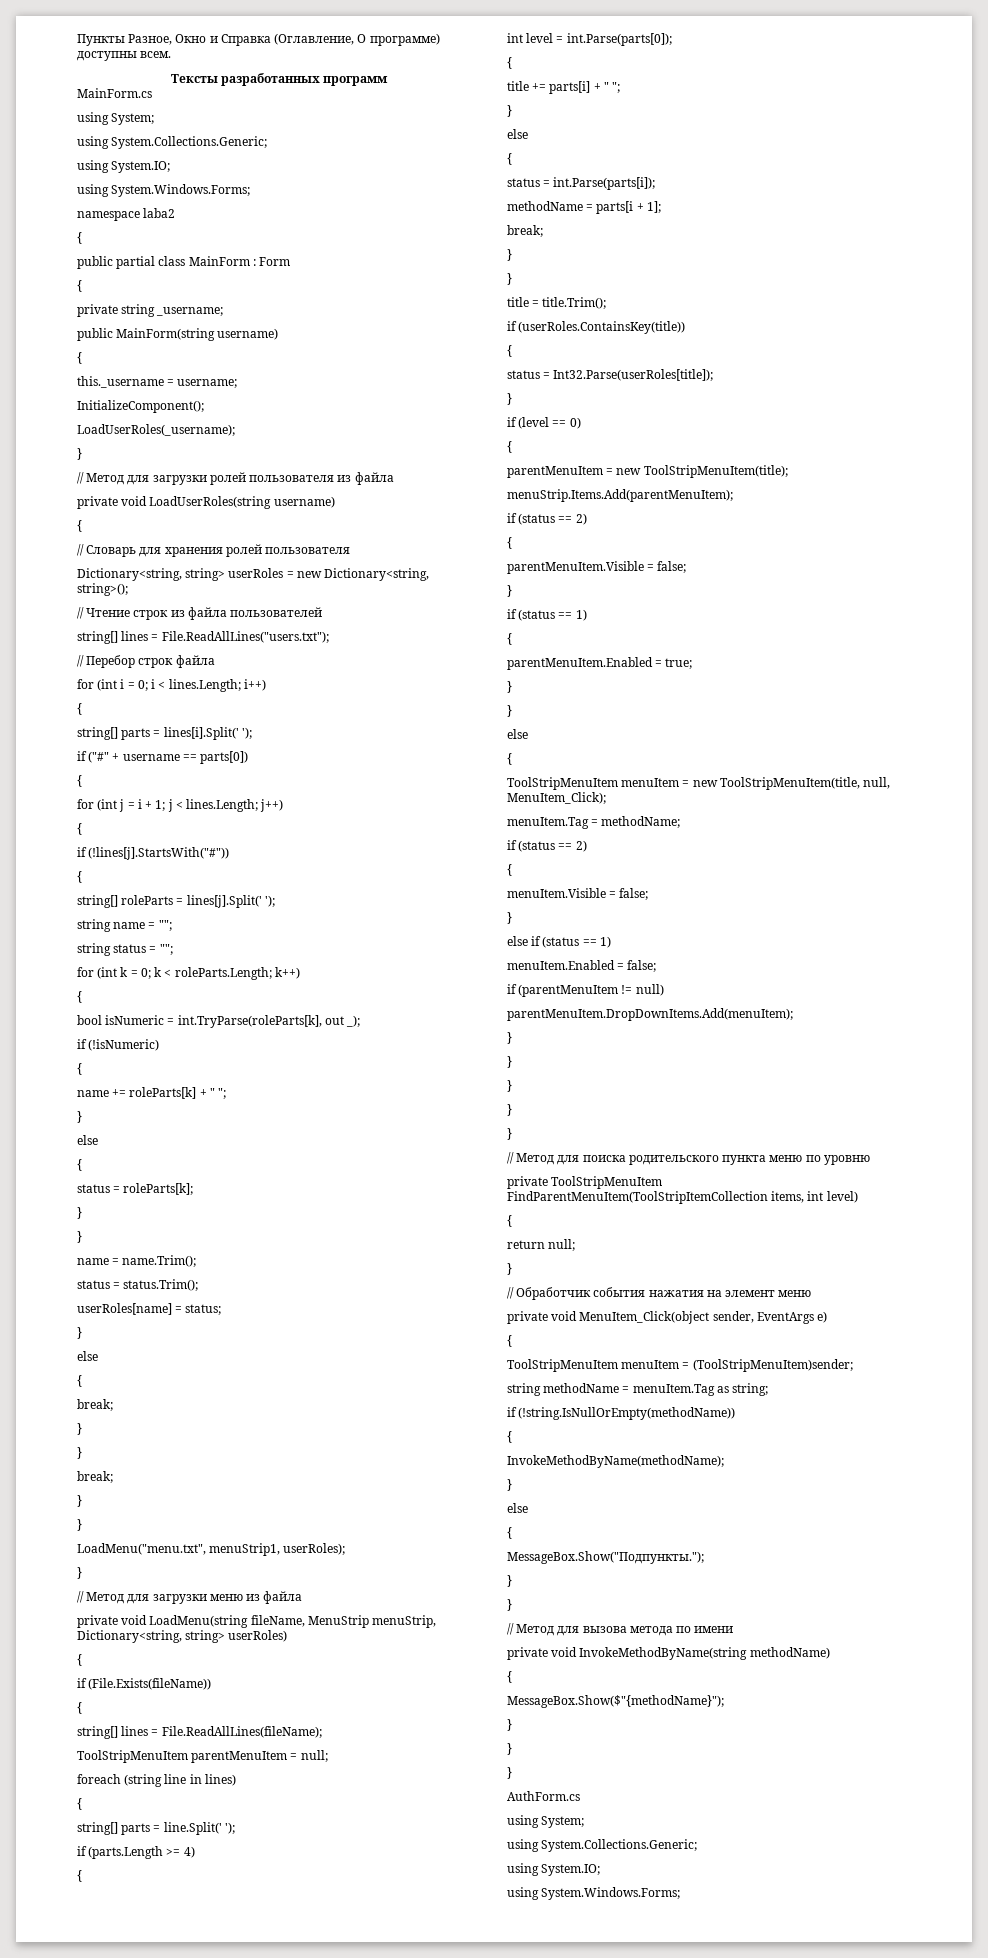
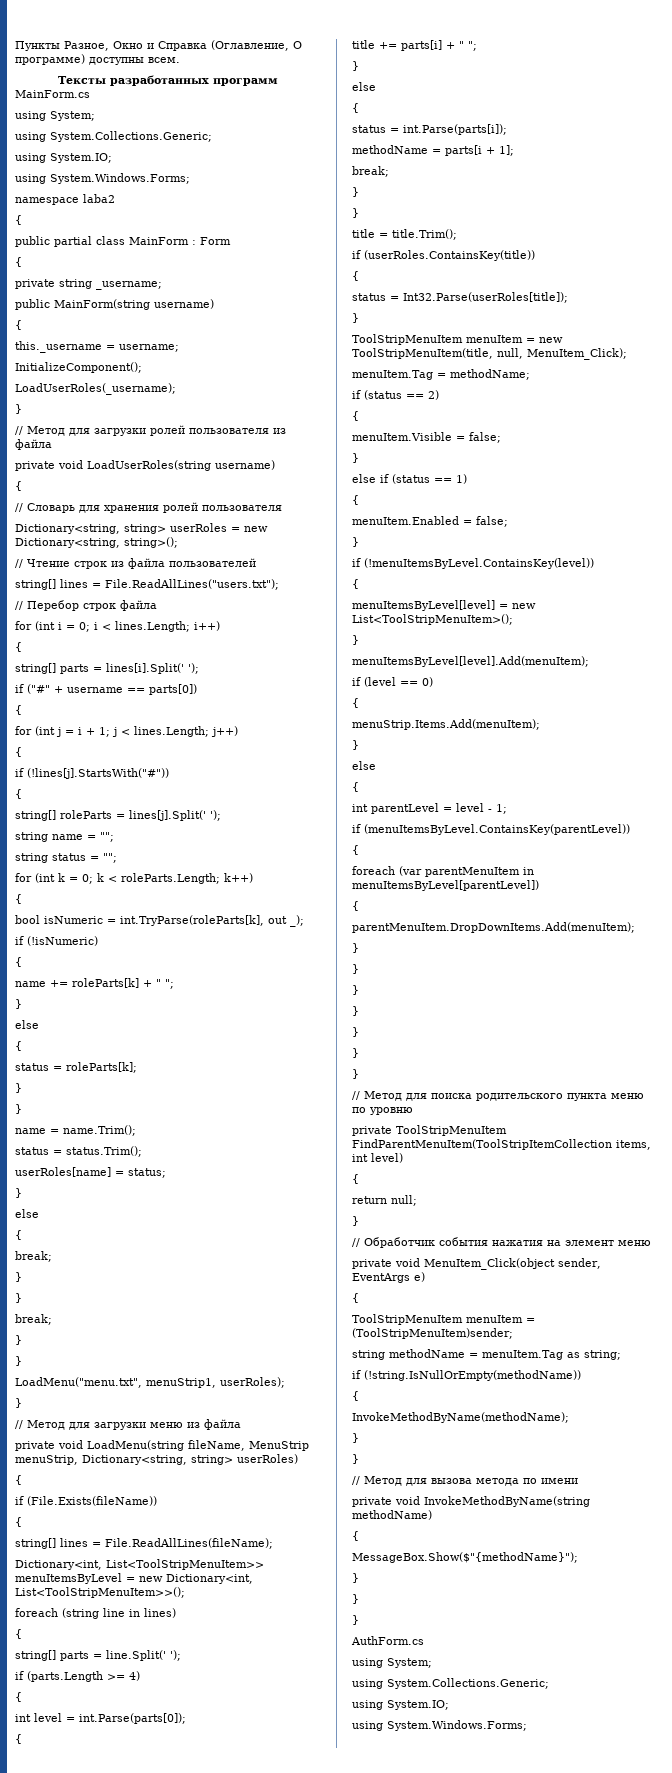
[77,1750,328,1763] ToolStripMenuItem parentMenuItem = null; -> [15,1559,264,1570] [15,1573,253,1584] [15,1587,185,1598] Dictionary<int, List<ToolStripMenuItem>> menuItemsByLevel = new Dictionary<int, List<ToolStripMenuItem>>();
[507,417,581,429] [507,441,512,453] [507,465,788,478] [507,489,733,502] [507,513,587,525] [507,537,512,549] [507,561,687,574] [507,585,512,597] [507,609,587,621] [507,633,512,645] [507,657,693,670] [507,681,512,693] [507,705,512,717] [507,729,528,739] [507,753,512,765] // if (level == 0) // { // parentMenuItem = new ToolStripMenuItem(title); // menuStrip.Items.Add(parentMenuItem); // if (status == 2) // { // parentMenuItem.Visible = false; // } // if (status == 1) // { // parentMenuItem.Enabled = true; // } // } // else // { -> (359, 318) none
(611, 942) none -> [352,495,359,505] // {
[507,984,664,997] // if (parentMenuItem != null) -> [352,537,359,547] [352,558,594,569] [352,579,359,589] [352,600,536,611] [352,614,513,625] [352,635,359,645] [352,656,589,667] [352,677,433,687] [352,698,359,708] [352,719,540,730] [352,740,359,750] [352,761,376,770] [352,782,359,792] [352,803,507,814] [352,824,630,835] [352,845,359,855] [352,866,534,877] [352,880,539,891] [352,901,359,911] // } // if (!menuItemsByLevel.ContainsKey(level)) // { // menuItemsByLevel[level] = new List<ToolStripMenuItem>(); // } // menuItemsByLevel[level].Add(menuItem); // if (level == 0) // { // menuStrip.Items.Add(menuItem); // } // else // { // int parentLevel = level - 1; // if (menuItemsByLevel.ContainsKey(parentLevel)) // { // foreach (var parentMenuItem in menuItemsByLevel[parentLevel]) // {
(512, 1134) none -> [352,1048,359,1058] [352,1069,359,1079] // } // }
[507,1503,528,1513] [507,1527,512,1539] [507,1551,704,1564] [507,1575,512,1587] // else // { // MessageBox.Show("Подпункты."); // } -> (359, 1438) none

